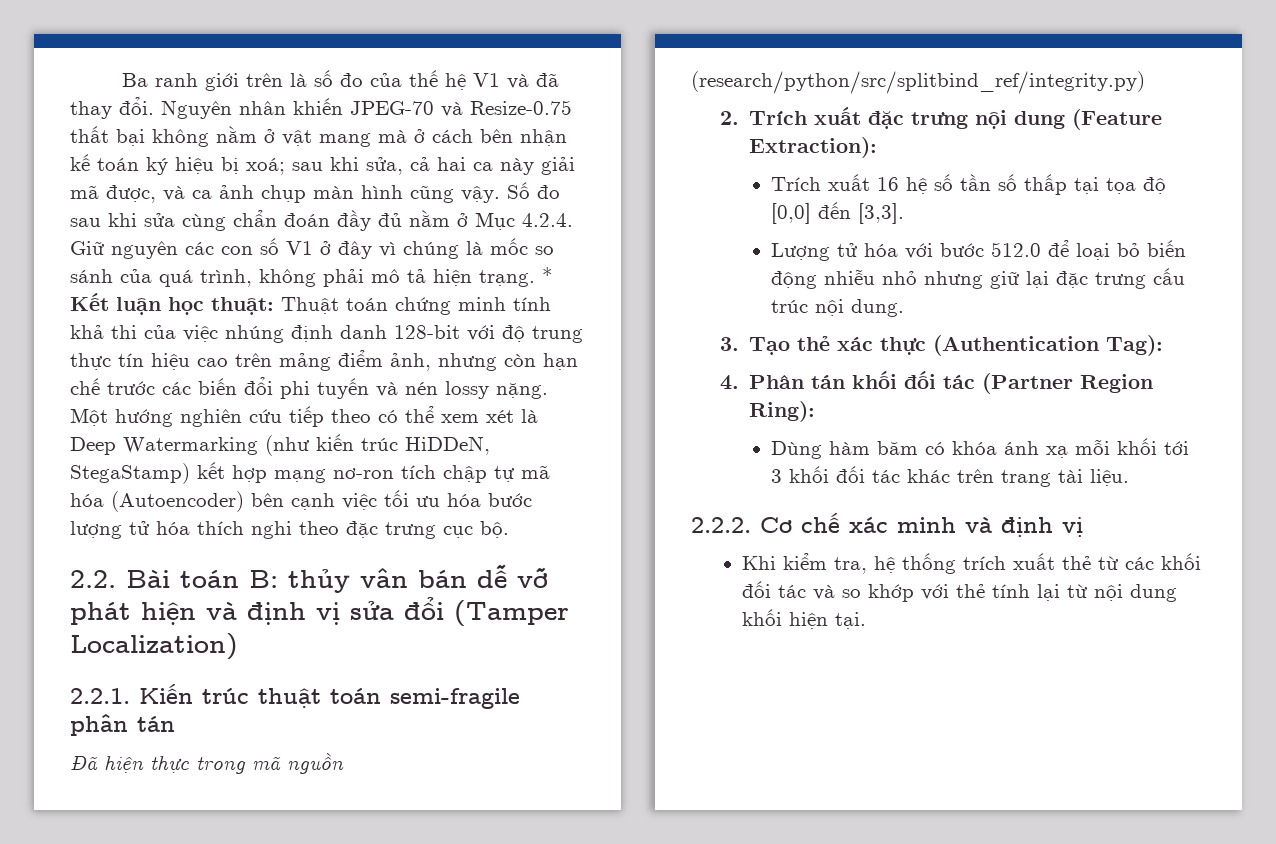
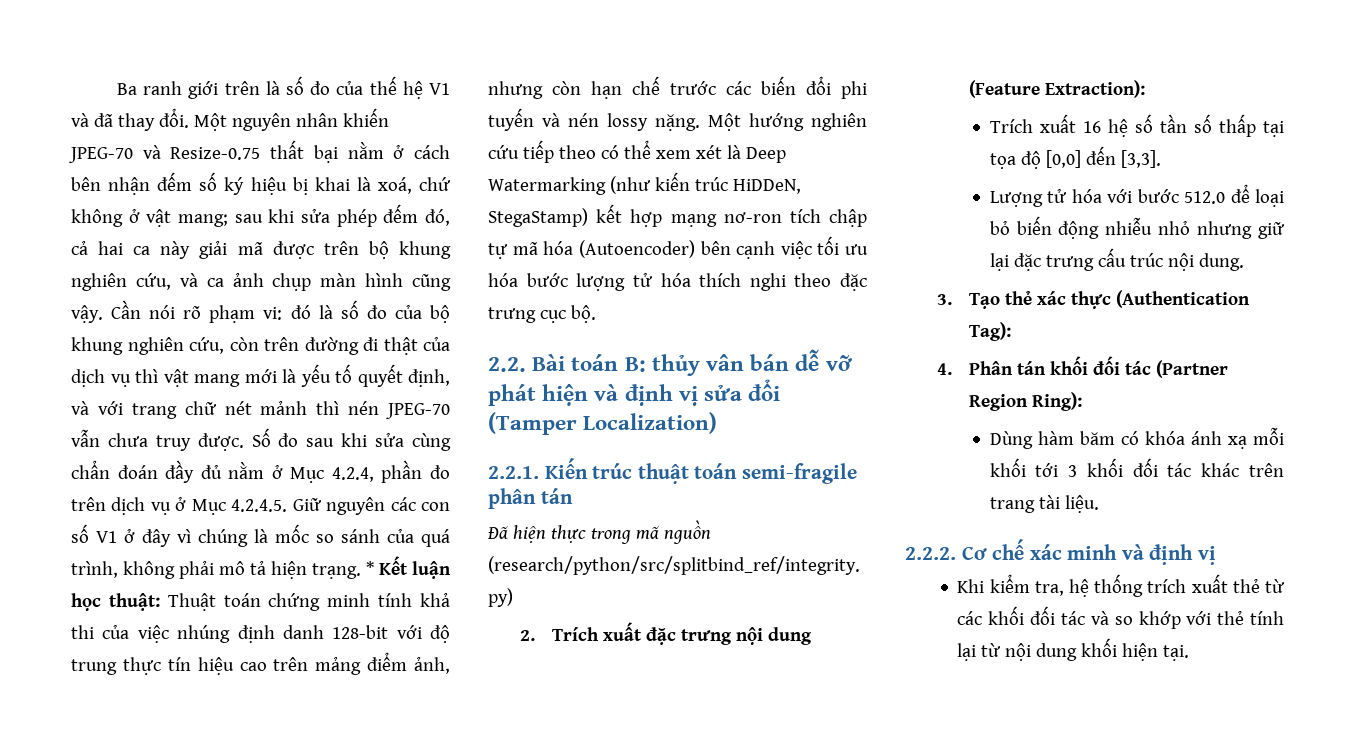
[161,100,232,119] Nguyên -> [193,113,291,131] Một nguyên
[152,126,425,147] không nằm ở vật mang mà ở -> [347,141,405,159] nằm ở
[70,154,139,171] kế toán -> [157,172,218,191] đếm số
[246,157,403,175] xoá; sau khi sửa, -> [314,177,451,194] [71,204,451,227] khai là xoá, chứ không ở vật mang; sau khi sửa phép đếm đó,
[106,185,156,203] được, -> [272,241,451,259] [71,273,171,291] được trên bộ khung nghiên cứu,
(500, 194) none -> [111,300,450,323] [71,337,450,355] [71,364,450,387] [71,401,450,419] [71,429,244,451] Cần nói rõ phạm vi: đó là số đo của bộ khung nghiên cứu, còn trên đường đi thật của dịch vụ thì vật mang mới là yếu tố quyết định, và với trang chữ nét mảnh thì nén JPEG-70 vẫn chưa truy được.
[522,213,573,227] 4.2.4. -> [331,460,450,483] [71,497,288,515] 4.2.4, phần đo trên dịch vụ ở Mục 4.2.4.5.

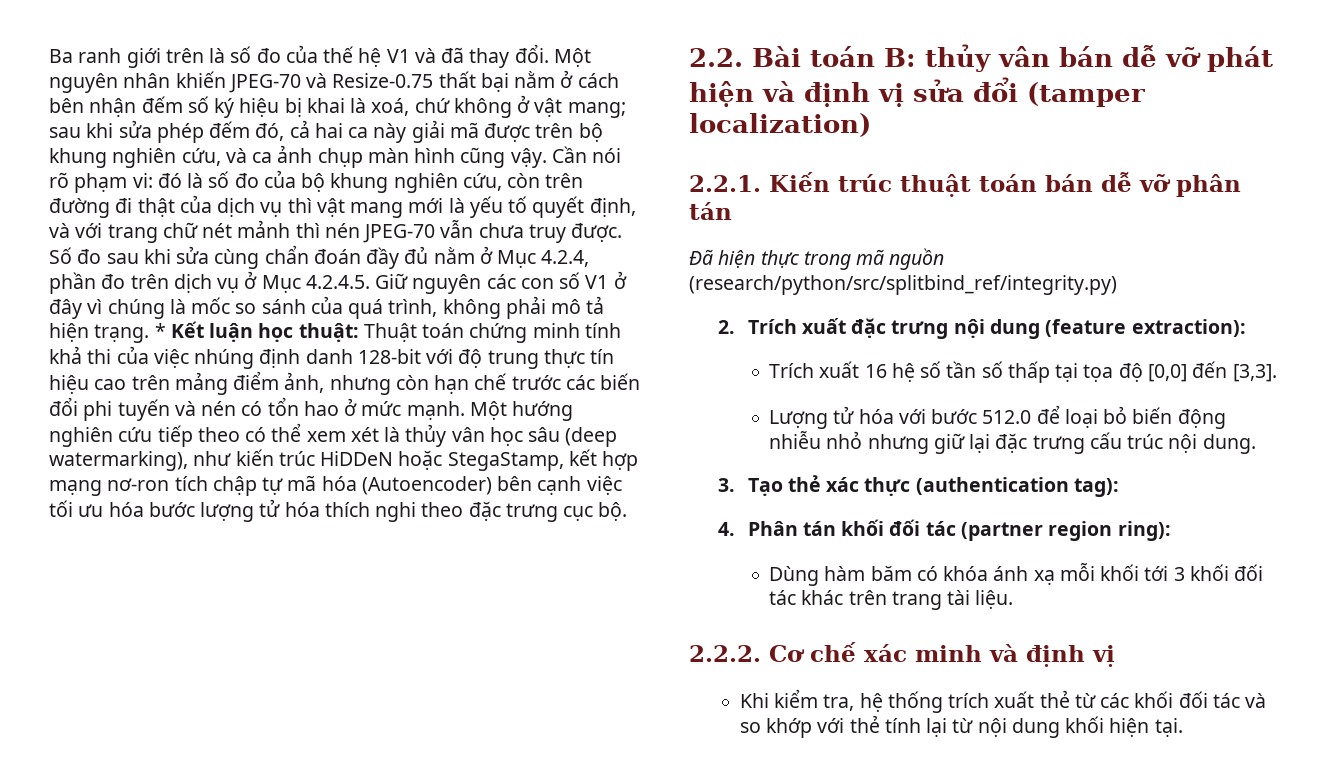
[607,113,700,131] lossy nặng. -> [241,397,465,420] có tổn hao ở mức mạnh.
[745,147,786,163] [488,172,801,195] [488,208,588,227] Deep Watermarking (như kiến trúc HiDDeN, StegaStamp) -> [405,424,618,447] [49,449,564,471] thủy vân học sâu (deep watermarking), như kiến trúc HiDDeN hoặc StegaStamp,
[488,412,718,435] (Tamper Localization) -> [1027,82,1145,107] [689,113,871,137] (tamper localization)
[741,463,857,484] semi-fragile -> [1045,172,1171,192] bán dễ vỡ
[969,80,1146,98] (Feature Extraction): -> [1045,319,1246,337] (feature extraction):
[1116,290,1251,308] [969,322,1012,341] (Authentication Tag): -> [915,477,1119,497] (authentication tag):
[1156,360,1229,378] [969,392,1083,411] (Partner Region Ring): -> [960,521,1171,541] (partner region ring):

